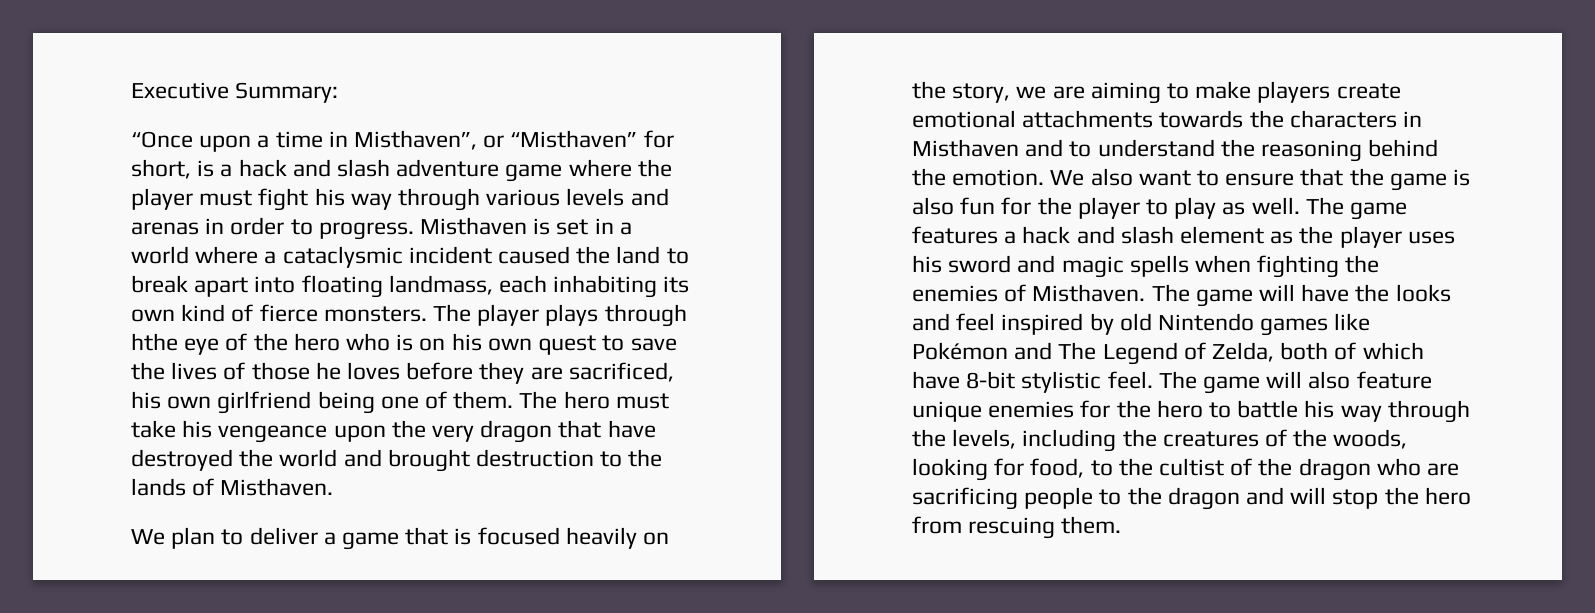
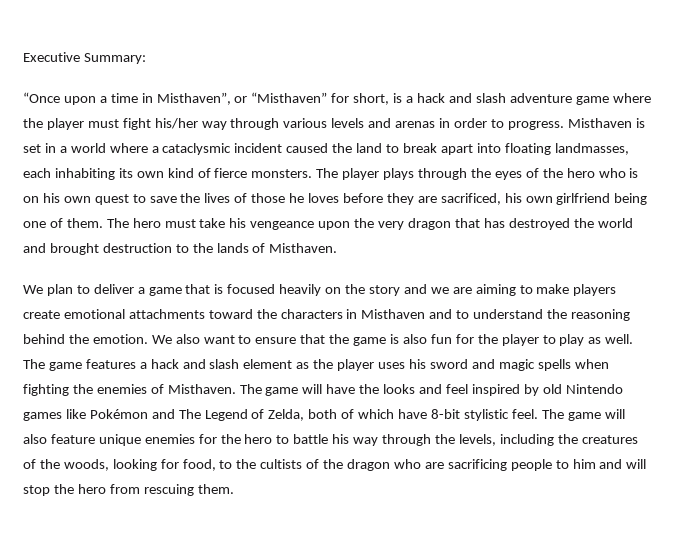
[314,188,345,206] his -> [154,118,198,129] his/her
[388,275,493,295] landmass, -> [554,143,629,155] landmasses,
[131,333,220,355] hthe eye -> [470,168,522,180] the eyes
[607,420,656,438] have -> [483,218,505,228] has
[952,83,1011,103] story, -> [368,284,427,296] story and
[1159,110,1244,128] towards -> [208,309,253,319] toward
[1159,458,1225,476] cultist -> [260,459,303,469] cultists
[1127,487,1240,510] the dragon -> [572,459,596,469] him

